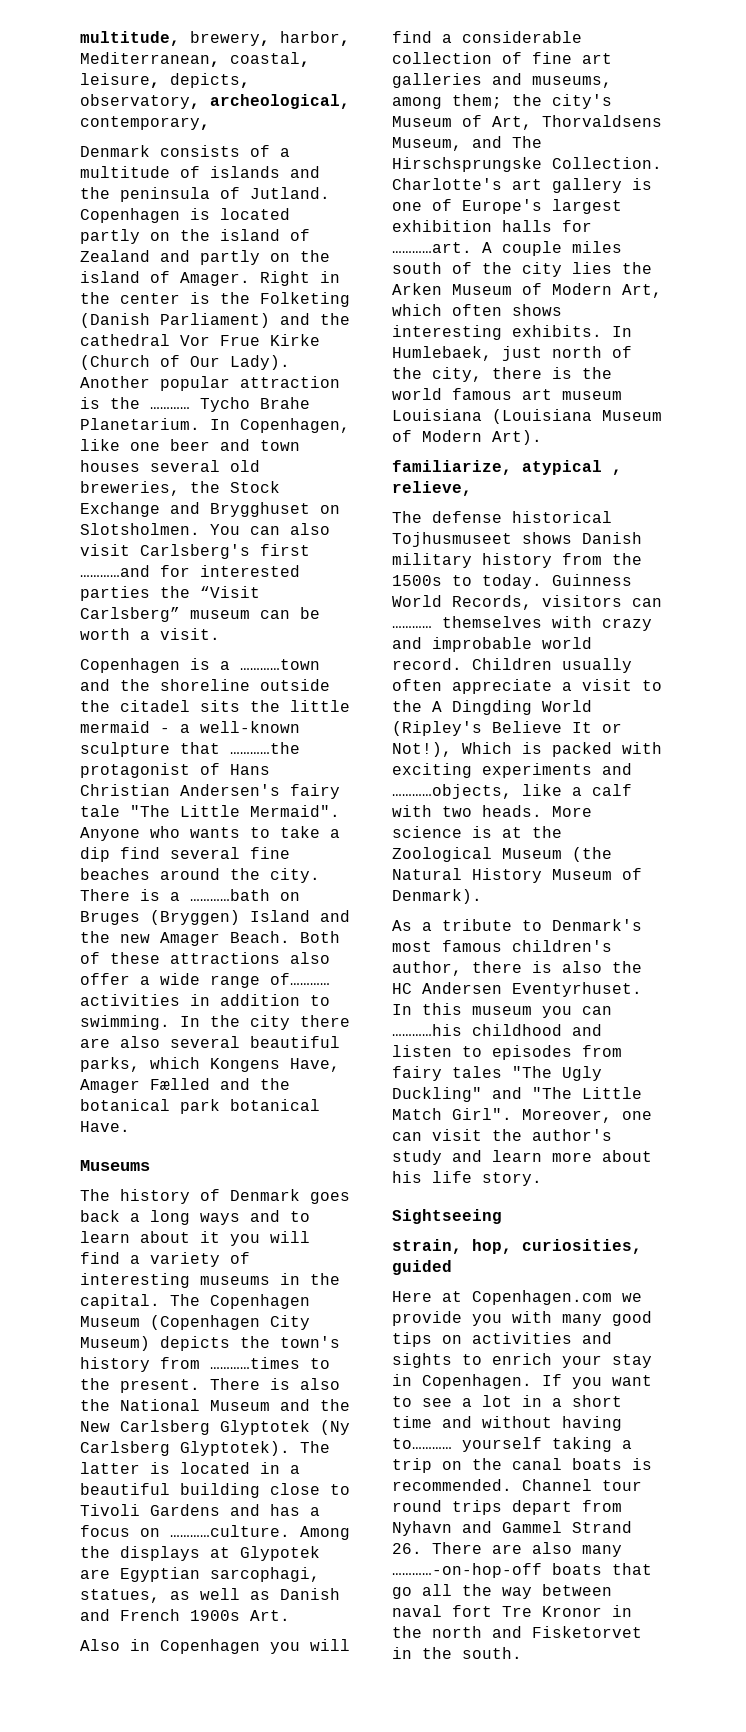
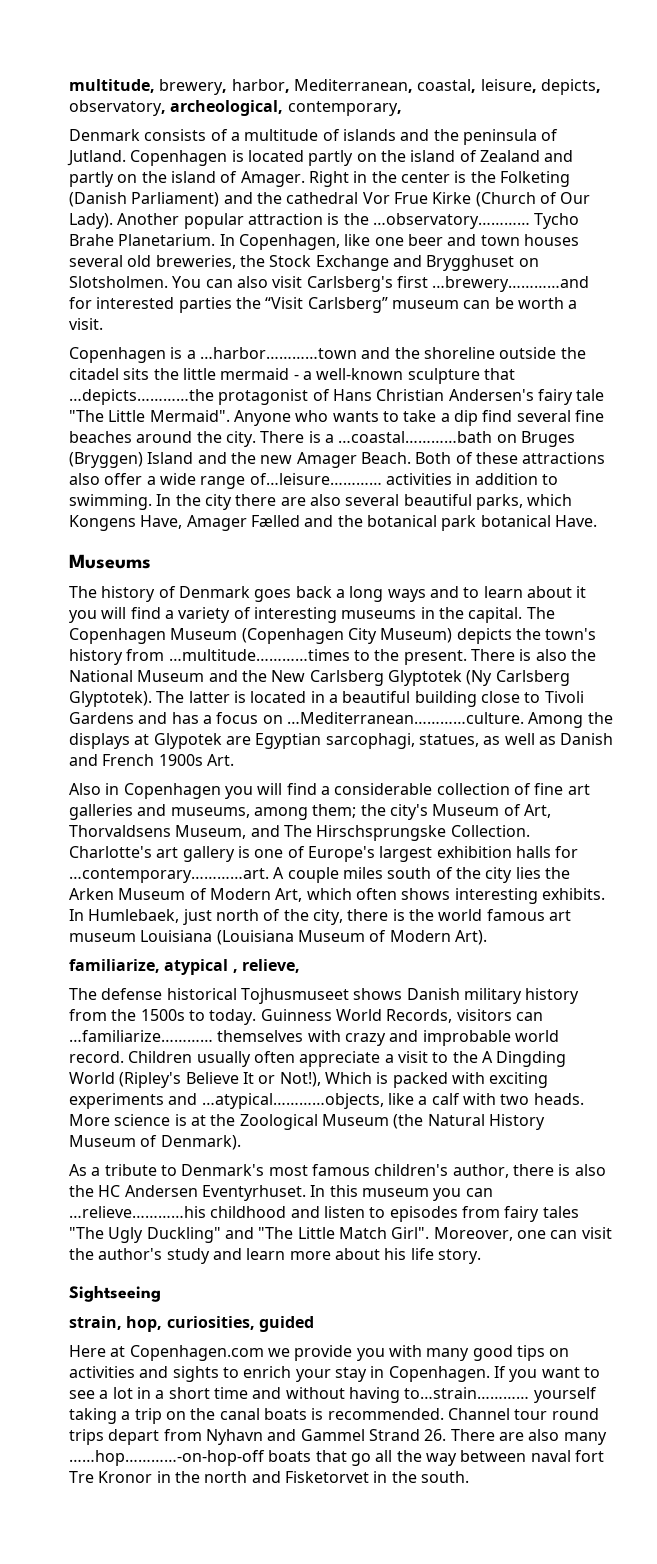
[150,407,190,409] ………… -> [372,213,530,229] …observatory…………
[80,565,150,577] …………and -> [432,276,590,292] …brewery…………and
[240,659,320,670] …………town -> [199,347,357,359] …harbor…………town
[230,742,300,754] …………the -> [69,389,214,405] …depicts…………the
[190,889,270,901] …………bath -> [338,431,493,443] …coastal…………bath
[270,973,330,985] of………… -> [249,473,382,485] of…leisure…………
[210,1357,300,1369] …………times -> [168,649,350,661] …multitude…………times
[170,1525,290,1537] …………culture. -> [286,712,524,724] …Mediterranean…………culture.
[392,242,472,253] …………art. -> [69,868,269,883] …contemporary…………art.
[392,626,432,628] ………… -> [69,1030,213,1042] …familiarize…………
[392,784,512,799] …………objects, -> [201,1093,384,1109] …atypical…………objects,
[392,1024,462,1036] …………his -> [69,1206,206,1218] …relieve…………his
[392,1438,452,1449] to………… -> [404,1387,530,1399] to…strain…………
[392,1563,542,1578] …………-on-hop-off -> [69,1450,265,1466] ……hop…………-on-hop-off

